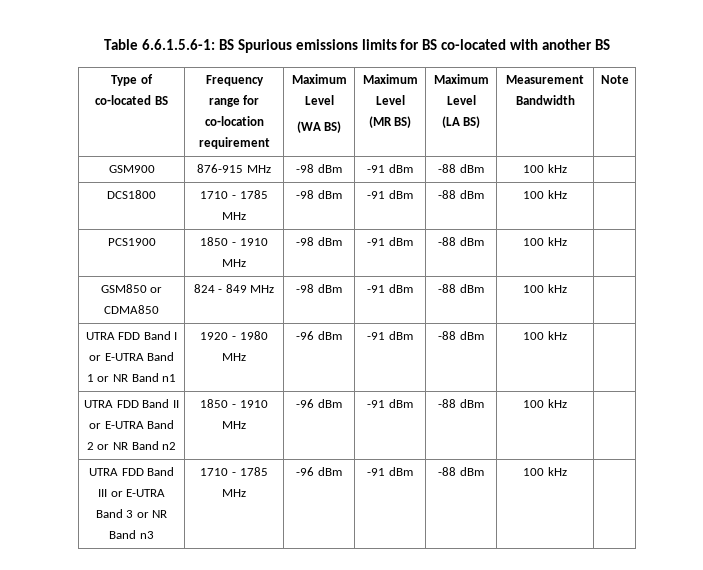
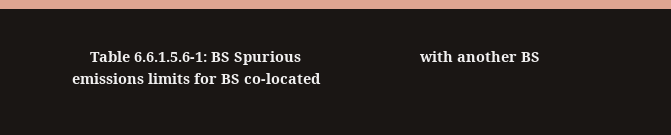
[111,74,153,86] [95,95,168,105] [205,75,264,86] [208,95,260,107] [204,116,264,126] [198,137,270,149] [291,74,347,84] [304,95,334,105] [296,121,342,133] [362,74,418,84] [375,95,405,105] [368,116,412,128] [433,74,489,84] [446,95,476,105] [441,116,481,128] [506,75,584,84] [515,95,575,105] [600,75,629,84] [108,165,155,173] [197,164,271,173] [296,164,342,173] [367,164,413,173] [438,164,484,173] [523,164,567,173] [107,190,156,199] [200,190,268,199] [222,212,246,220] [296,190,342,199] [367,190,413,199] [438,190,484,199] [523,190,567,199] [107,238,156,246] [200,237,268,246] [222,259,246,267] [296,237,342,246] [367,237,413,246] [438,237,484,246] [523,237,567,246] [100,284,163,293] [104,305,159,314] [193,284,275,293] [296,284,342,293] [367,284,413,293] [438,284,484,293] [523,284,567,293] [85,331,178,340] [88,352,175,361] [86,373,177,382] [200,331,268,340] [222,353,246,361] [296,331,342,340] [367,331,413,340] [438,331,484,340] [523,331,567,340] [84,399,179,408] [88,420,175,429] [86,441,177,450] [200,399,268,408] [222,421,246,429] [296,399,342,408] [367,399,413,408] [438,399,484,408] [523,399,567,408] [88,467,175,476] [97,489,166,497] [95,509,168,518] [109,530,154,539] [200,467,268,476] [222,489,246,497] [296,467,342,476] [367,467,413,476] [438,467,484,476] [523,467,567,476] // Type of co-located BS | Frequency range for co-location requirement | Maximum Level // (WA BS) | Maximum Level // (MR BS) | Maximum Level // (LA BS) | Measurement Bandwidth | Note // GSM900 | 876-915 MHz | -98 dBm | -91 dBm | -88 dBm | 100 kHz | // DCS1800 | 1710 - 1785 MHz | -98 dBm | -91 dBm | -88 dBm | 100 kHz | // PCS1900 | 1850 - 1910 MHz | -98 dBm | -91 dBm | -88 dBm | 100 kHz | // GSM850 or CDMA850 | 824 - 849 MHz | -98 dBm | -91 dBm | -88 dBm | 100 kHz | // UTRA FDD Band I or E-UTRA Band 1 or NR Band n1 | 1920 - 1980 MHz | -96 dBm | -91 dBm | -88 dBm | 100 kHz | // UTRA FDD Band II or E-UTRA Band 2 or NR Band n2 | 1850 - 1910 MHz | -96 dBm | -91 dBm | -88 dBm | 100 kHz | // UTRA FDD Band III or E-UTRA Band 3 or NR Band n3 | 1710 - 1785 MHz | -96 dBm | -91 dBm | -88 dBm | 100 kHz | -> (540, 57) none

